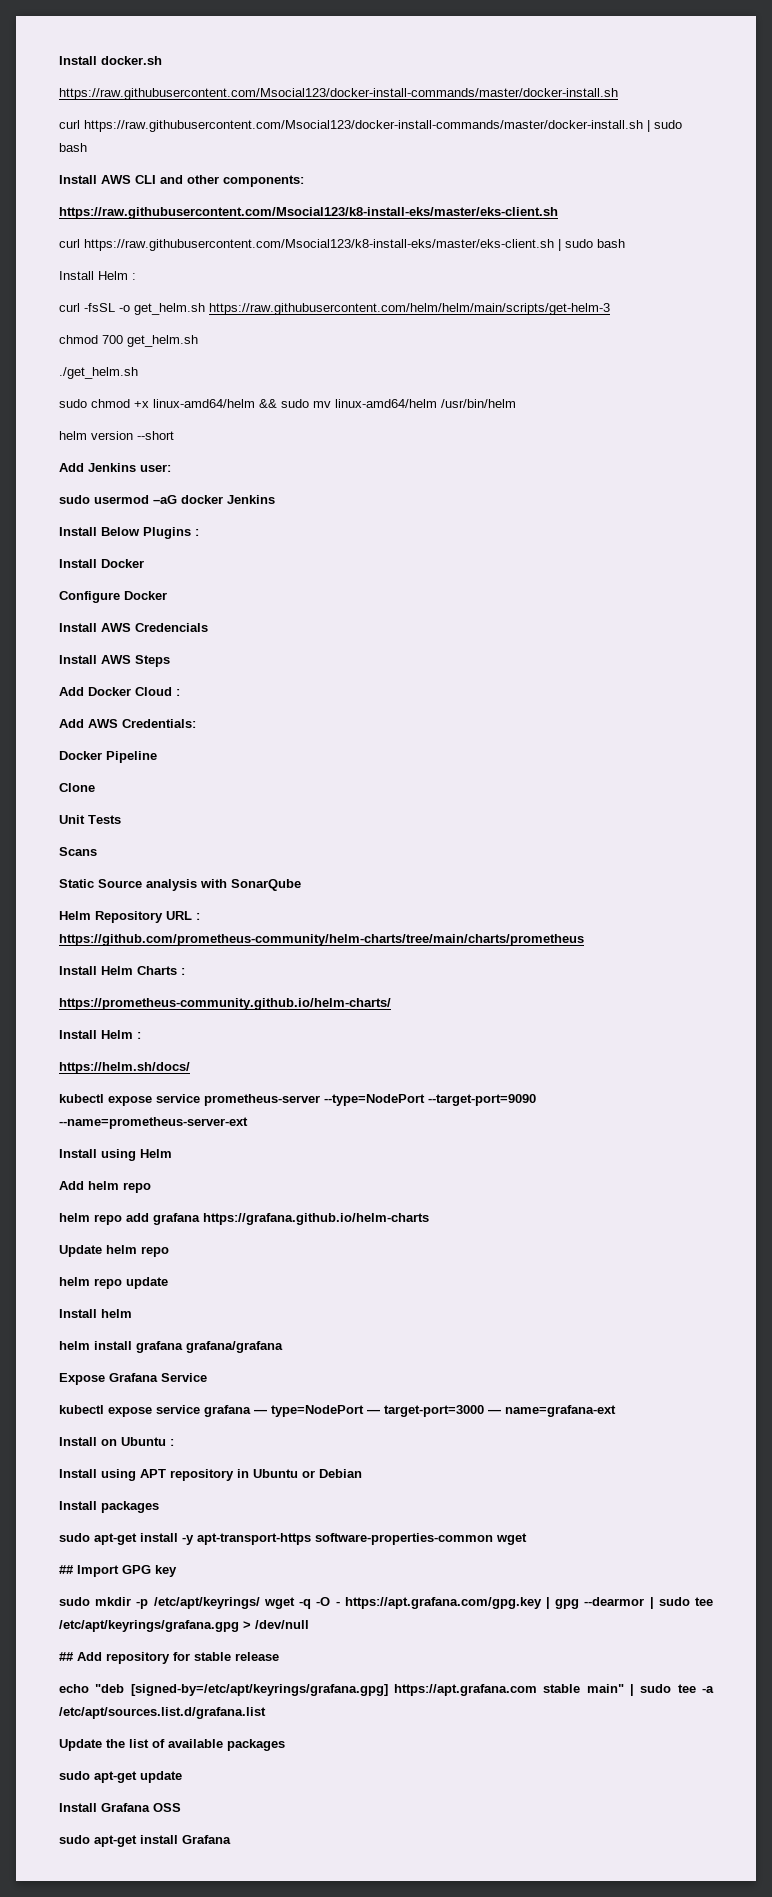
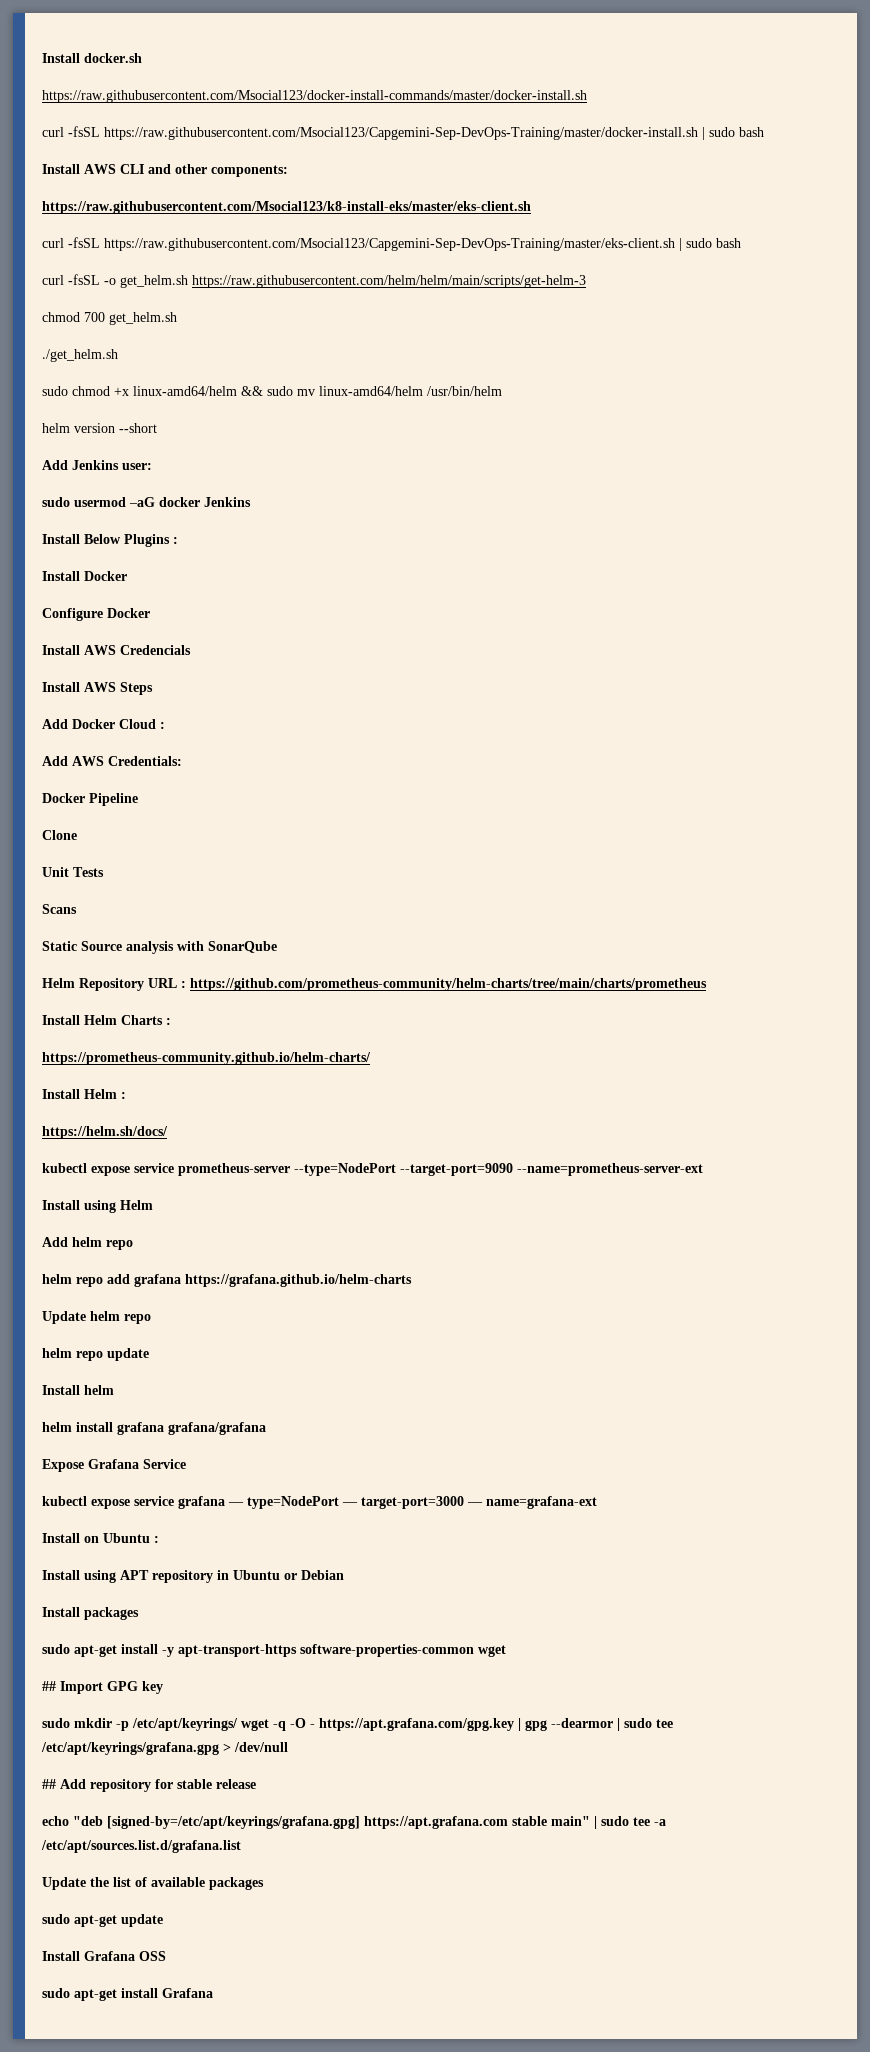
[84,120,643,132] https://raw.githubusercontent.com/Msocial123/docker-install-commands/master/docker-install.sh -> [68,126,698,140] -fsSL https://raw.githubusercontent.com/Msocial123/Capgemini-Sep-DevOps-Training/master/docker-install.sh
[84,239,625,251] [59,271,136,280] https://raw.githubusercontent.com/Msocial123/k8-install-eks/master/eks-client.sh | sudo bash // Install Helm : -> [68,237,741,251] -fsSL https://raw.githubusercontent.com/Msocial123/Capgemini-Sep-DevOps-Training/master/eks-client.sh | sudo bash

